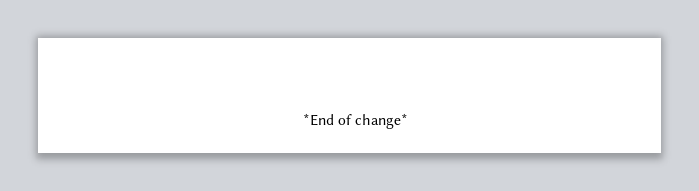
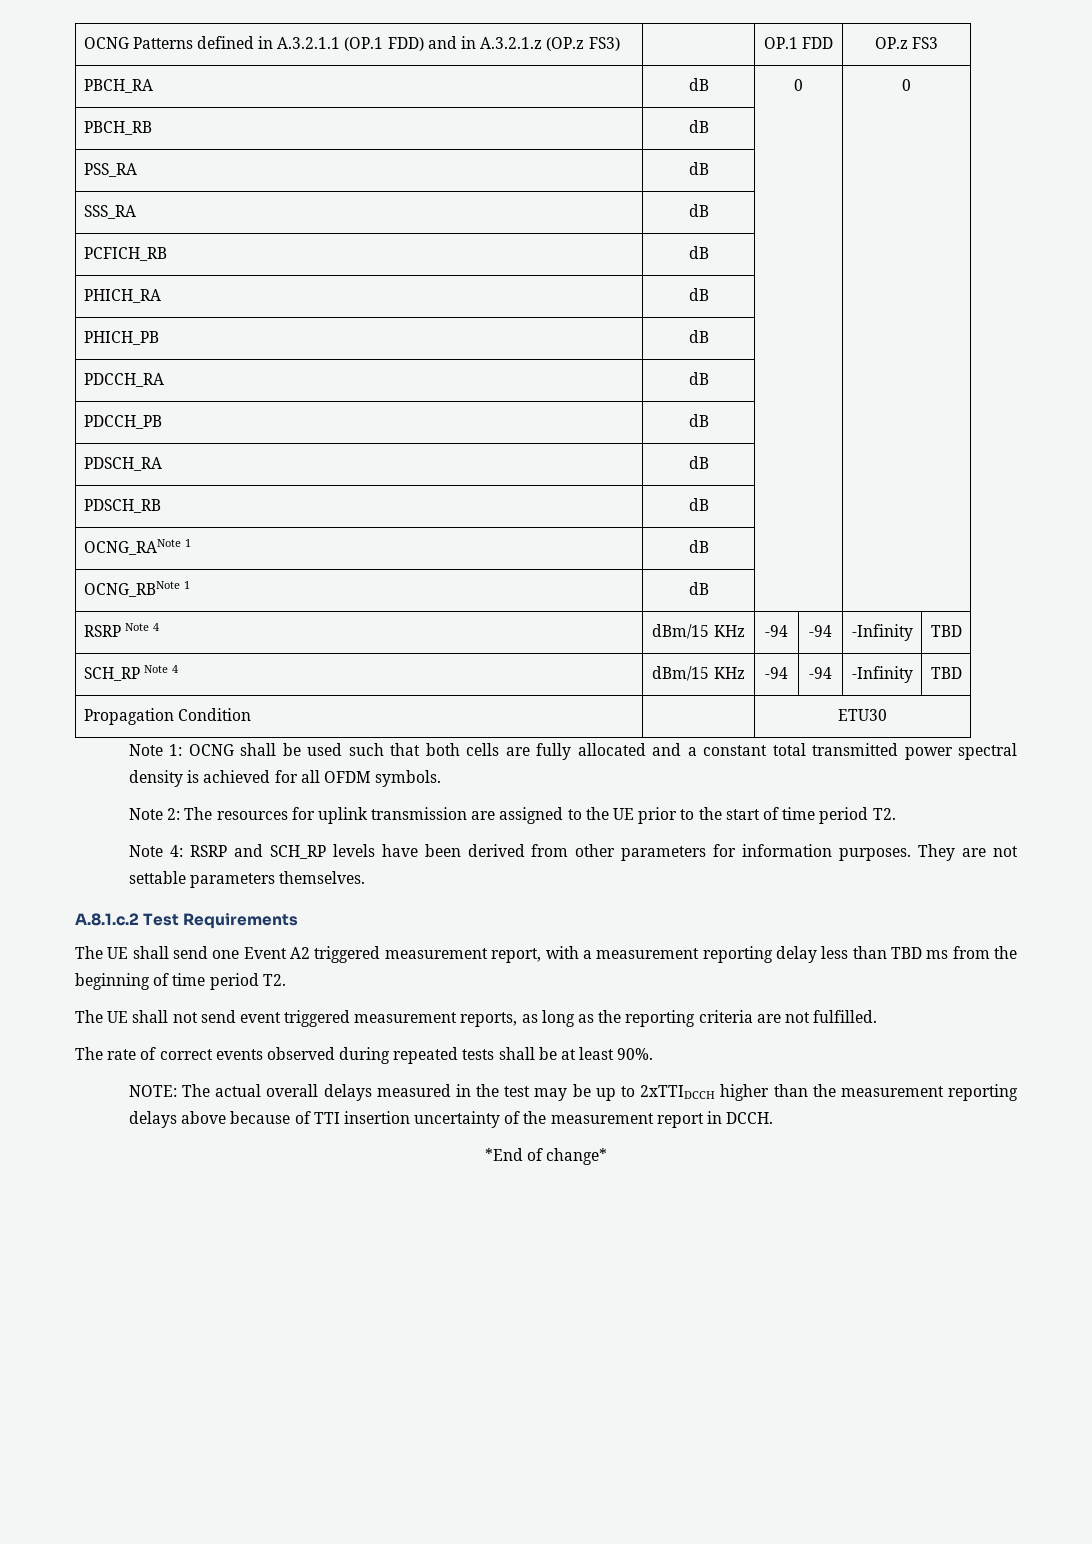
(302, 119) none -> [83,36,620,51] [763,37,834,49] [874,37,939,49] [83,79,153,93] [688,78,709,91] [794,79,803,91] [902,79,911,91] [83,121,152,135] [688,120,709,133] [83,163,137,177] [688,162,709,175] [83,205,136,219] [688,204,709,217] [83,247,167,261] [688,246,709,259] [83,289,161,303] [688,288,709,301] [83,331,159,345] [688,330,709,343] [83,373,164,387] [688,372,709,385] [83,415,162,429] [688,414,709,427] [83,457,162,471] [688,456,709,469] [83,499,161,513] [688,498,709,511] [83,539,191,555] [688,540,709,553] [83,581,190,597] [688,582,709,595] [83,623,159,637] [652,624,745,639] [765,625,788,637] [809,625,832,637] [851,624,913,641] [930,625,962,637] [83,665,178,681] [652,666,745,681] [765,667,788,679] [809,667,832,679] [851,666,913,683] [930,667,962,679] [83,708,251,725] [838,709,887,721] [128,743,1018,760] [128,770,442,787] [128,807,896,824] [128,844,1019,861] [128,871,366,888] [75,913,299,929] [75,946,1018,963] [75,973,286,990] [75,1010,878,1027] [75,1047,654,1064] [128,1084,1019,1101] [128,1111,774,1128] OCNG Patterns defined in A.3.2.1.1 (OP.1 FDD) and in A.3.2.1.z (OP.z FS3) | | OP.1 FDD | OP.z FS3 // PBCH_RA | dB | 0 | 0 // PBCH_RB | dB | | // PSS_RA | dB | | // SSS_RA | dB | | // PCFICH_RB | dB | | // PHICH_RA | dB | | // PHICH_PB | dB | | // PDCCH_RA | dB | | // PDCCH_PB | dB | | // PDSCH_RA | dB | | // PDSCH_RB | dB | | // OCNG_RANote 1 | dB | | // OCNG_RBNote 1 | dB | | // RSRP Note 4 | dBm/15 KHz | -94 | -94 | -Infinity | TBD // SCH_RP Note 4 | dBm/15 KHz | -94 | -94 | -Infinity | TBD // Propagation Condition | | ETU30 // Note 1: OCNG shall be used such that both cells are fully allocated and a constant total transmitted power spectral density is achieved for all OFDM symbols. // Note 2: The resources for uplink transmission are assigned to the UE prior to the start of time period T2. // Note 4: RSRP and SCH_RP levels have been derived from other parameters for information purposes. They are not settable parameters themselves. // A.8.1.c.2 Test Requirements // The UE shall send one Event A2 triggered measurement report, with a measurement reporting delay less than TBD ms from the beginning of time period T2. // The UE shall not send event triggered measurement reports, as long as the reporting criteria are not fulfilled. // The rate of correct events observed during repeated tests shall be at least 90%. // NOTE: The actual overall delays measured in the test may be up to 2xTTIDCCH higher than the measurement reporting delays above because of TTI insertion uncertainty of the measurement report in DCCH. //

